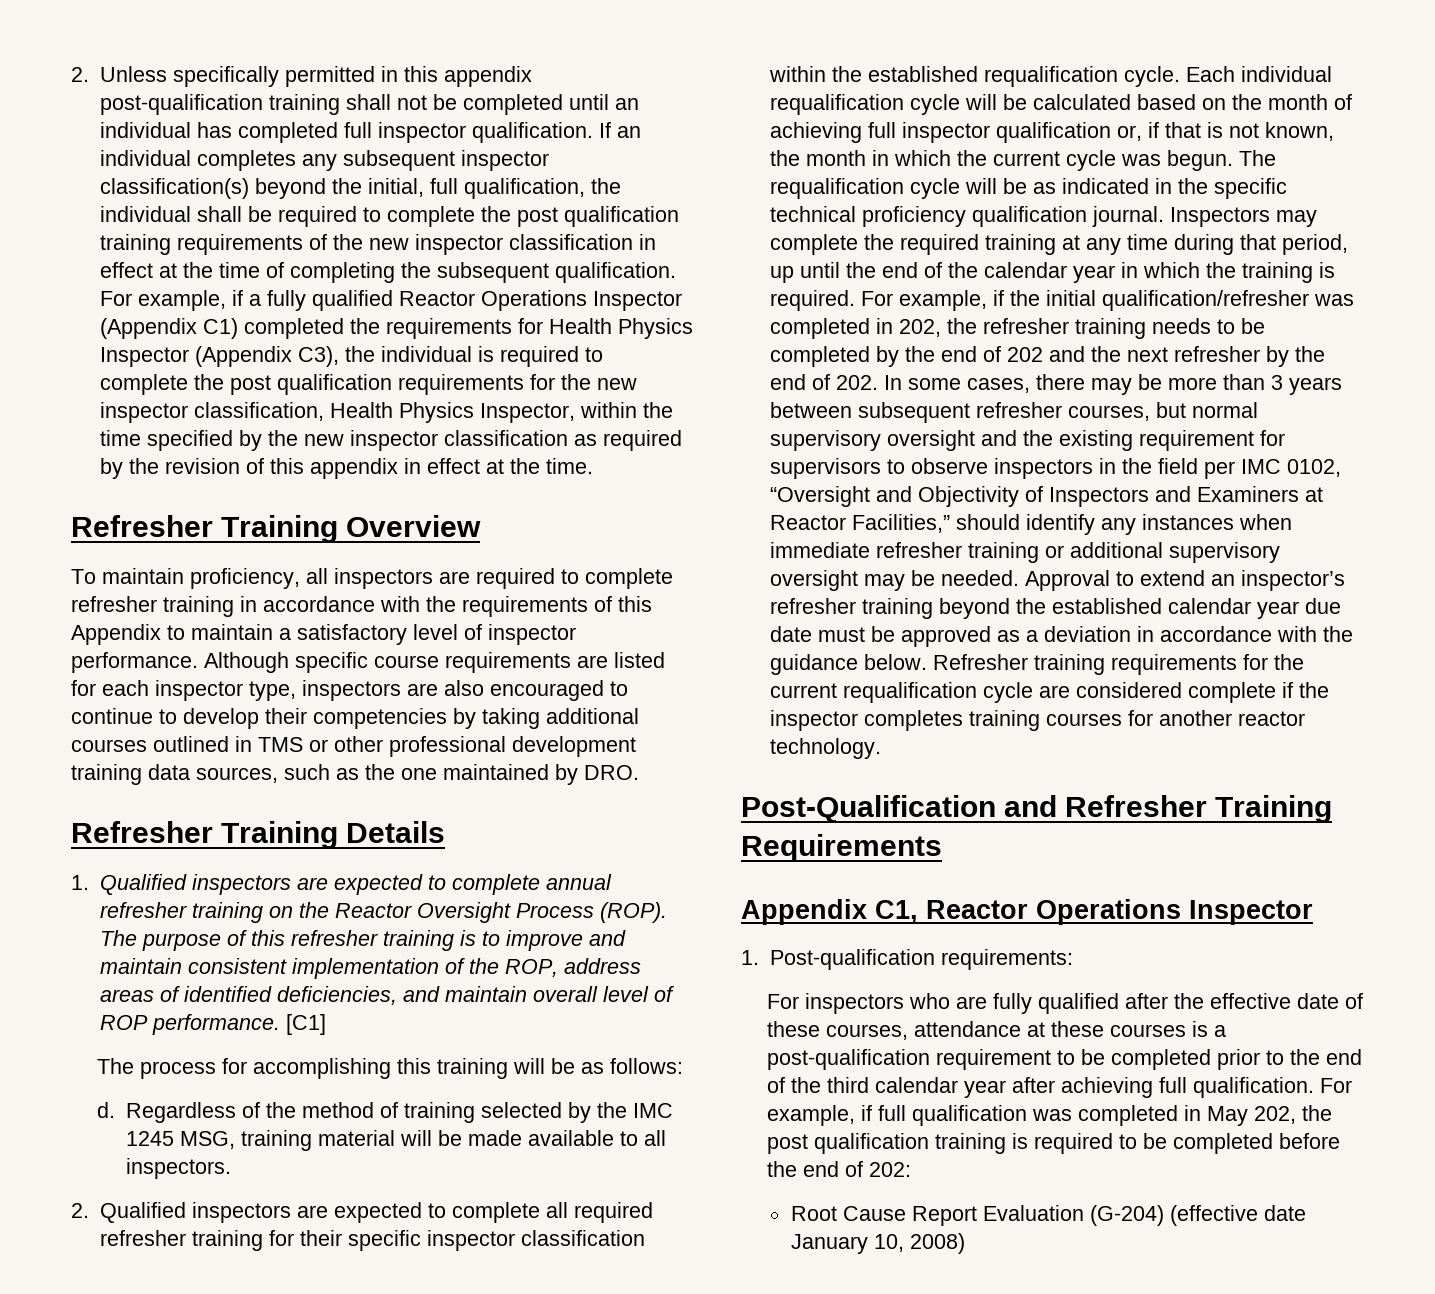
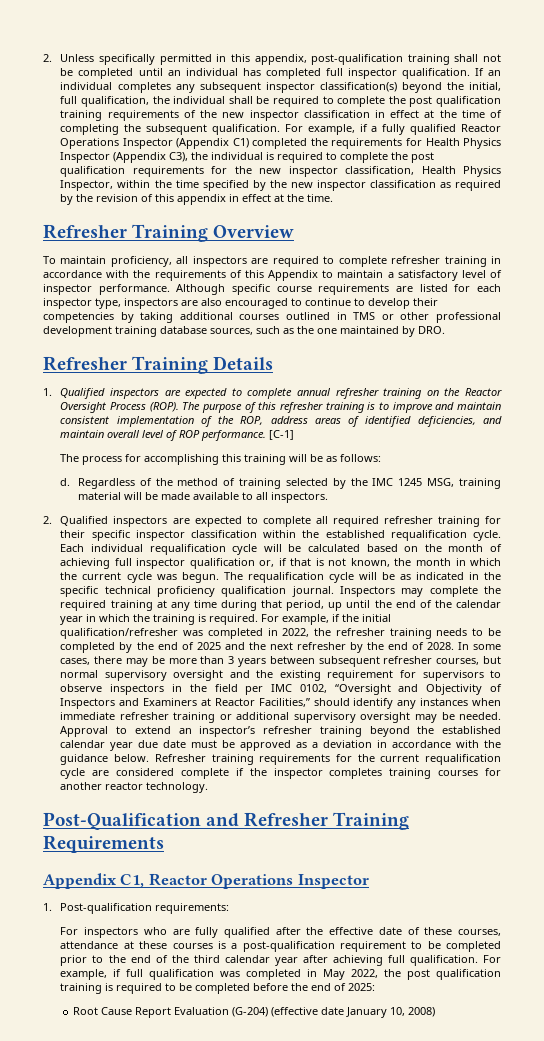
[443,66,532,87] appendix -> [254,54,307,65] appendix,
[148,764,190,780] data -> [160,326,207,334] database
[285,1014,326,1035] [C1] -> [269,430,295,440] [C-1]
[898,319,941,337] 202, -> [282,628,310,637] 2022,
[1006,347,1043,362] 202 -> [196,642,221,650] 2025
[835,375,878,390] 202. -> [426,642,454,650] 2028.
[1253,1106,1296,1124] 202, -> [351,969,379,978] 2022,
[868,1162,911,1177] 202: -> [348,983,376,991] 2025:

